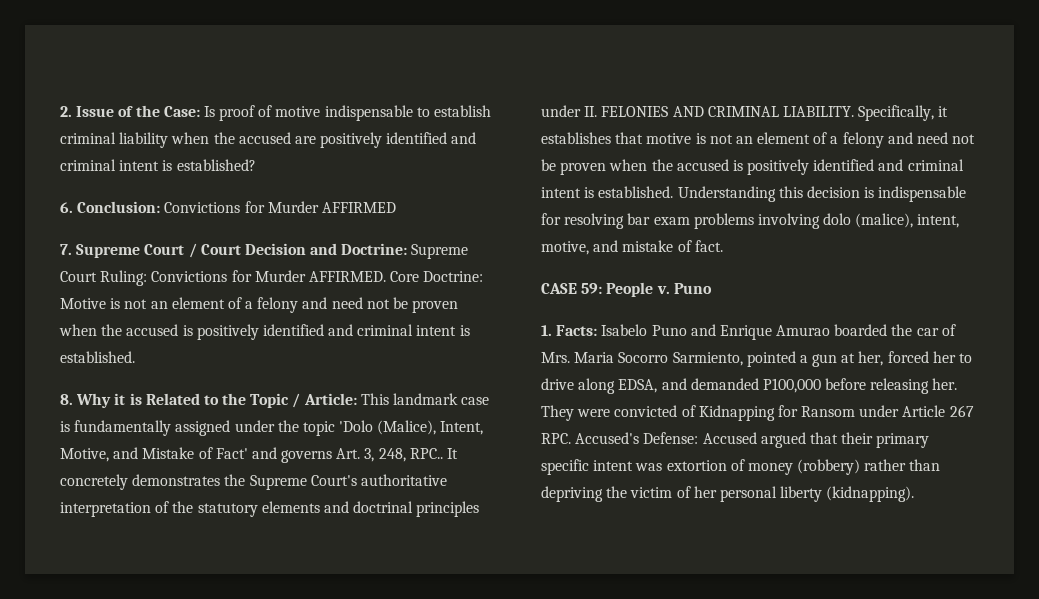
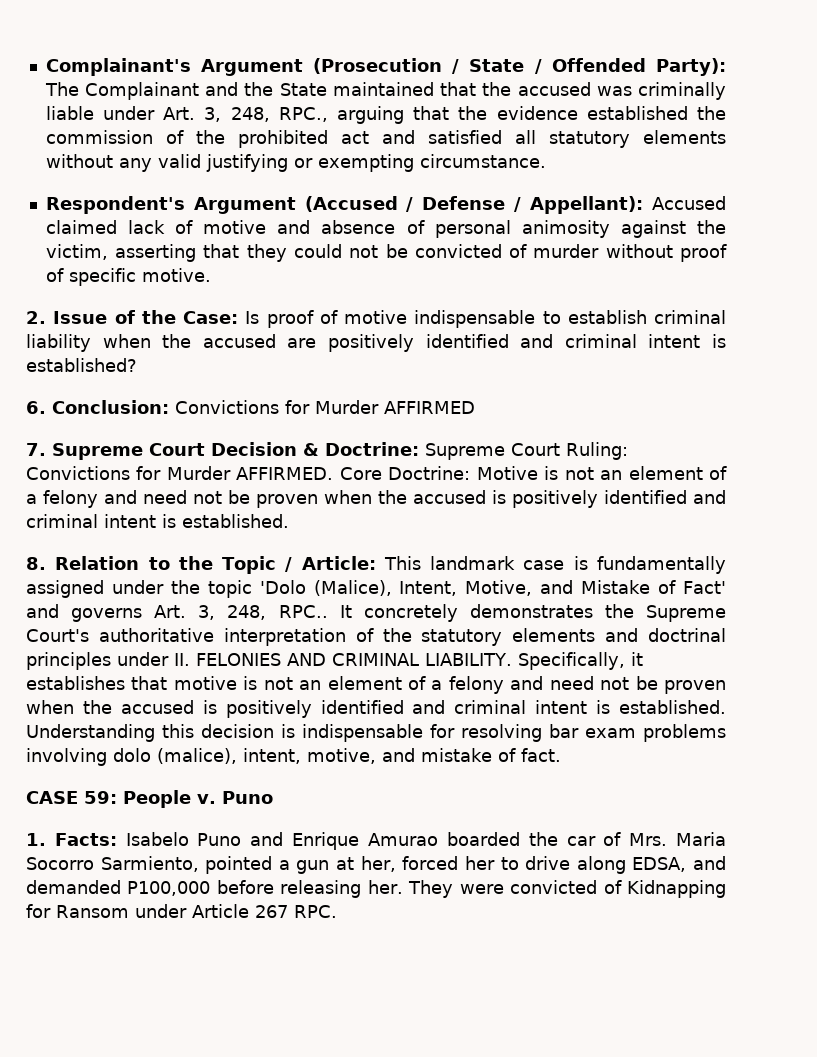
(60, 111) none -> [45,58,726,76] [44,82,727,100] [45,106,727,124] [45,130,727,148] [45,154,546,172] [45,196,727,214] [45,220,726,238] [45,244,727,262] [45,268,211,286] Complainant's Argument (Prosecution / State / Offended Party): The Complainant and the State maintained that the accused was criminally liable under Art. 3, 248, RPC., arguing that the evidence established the commission of the prohibited act and satisfied all statutory elements without any valid justifying or exempting circumstance. // Respondent's Argument (Accused / Defense / Appellant): Accused claimed lack of motive and absence of personal animosity against the victim, asserting that they could not be convicted of murder without proof of specific motive. //
[188,243,338,258] / Court Decision and -> [211,442,319,456] Decision &
[76,393,200,408] Why it is Related -> [55,556,140,570] Relation
[575,432,930,448] [541,459,941,475] [541,486,915,502] Accused's Defense: Accused argued that their primary specific intent was extortion of money (robbery) rather than depriving the victim of her personal liberty (kidnapping). -> (337, 911) none

